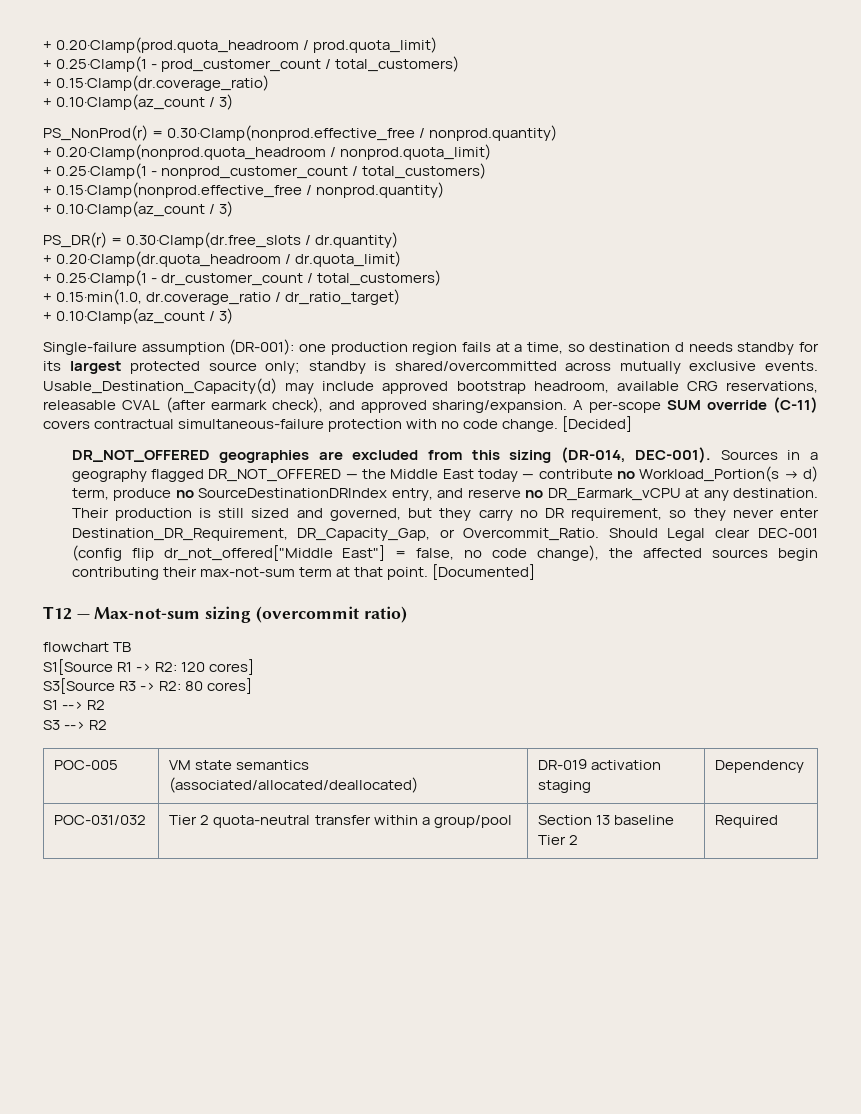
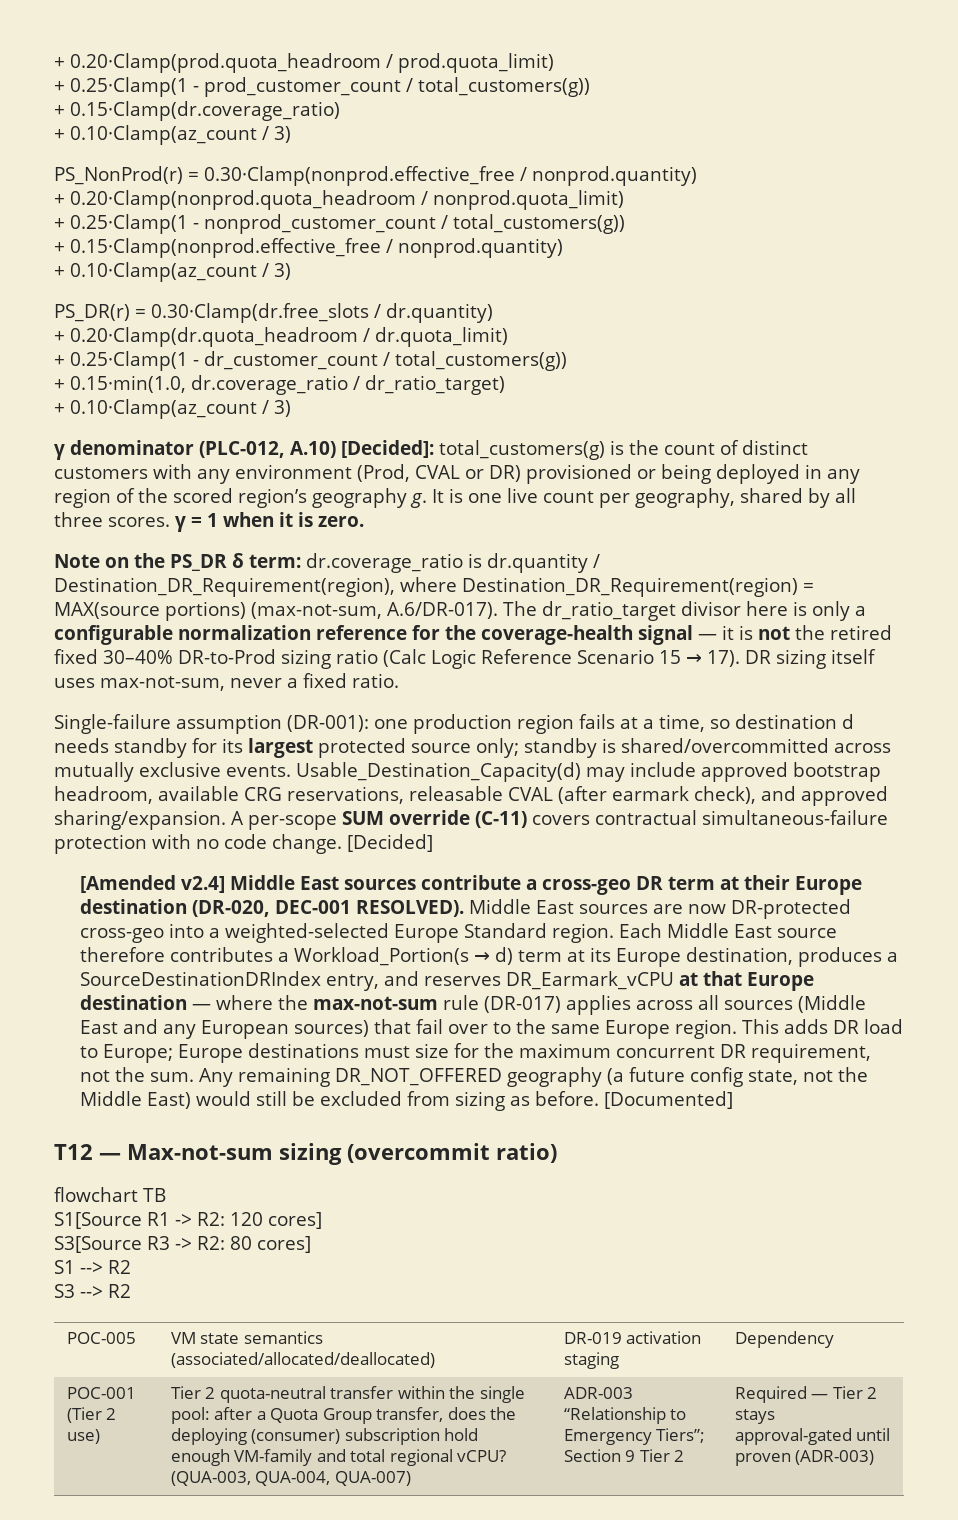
[335,56,460,72] total_customers) -> [418,77,590,97] total_customers(g))
[362,163,487,179] total_customers) -> [453,214,625,234] total_customers(g))
[317,270,442,286] total_customers) -> [395,351,567,371] total_customers(g))
(234, 316) none -> [54,440,808,460] [54,464,860,484] [54,488,856,508] [54,512,364,532] [54,553,600,573] [54,577,814,597] [54,601,866,621] [54,625,892,645] [54,649,876,669] [54,673,399,691] // γ denominator (PLC-012, A.10) [Decided]: total_customers(g) is the count of distinct customers with any environment (Prod, CVAL or DR) provisioned or being deployed in any region of the scored region’s geography g. It is one live count per geography, shared by all three scores. γ = 1 when it is zero. // Note on the PS_DR δ term: dr.coverage_ratio is dr.quantity / Destination_DR_Requirement(region), where Destination_DR_Requirement(region) = MAX(source portions) (max-not-sum, A.6/DR-017). The dr_ratio_target divisor here is only a configurable normalization reference for the coverage-health signal — it is not the retired fixed 30–40% DR-to-Prod sizing ratio (Calc Logic Reference Scenario 15 → 17). DR sizing itself uses max-not-sum, never a fixed ratio.
[71,447,819,463] [71,466,819,482] [71,488,819,501] [71,508,820,521] [71,528,818,541] [71,545,818,561] [71,567,428,580] DR_NOT_OFFERED geographies are excluded from this sizing (DR-014, DEC-001). Sources in a geography flagged DR_NOT_OFFERED — the Middle East today — contribute no Workload_Portion(s → d) term, produce no SourceDestinationDRIndex entry, and reserve no DR_Earmark_vCPU at any destination. Their production is still sized and governed, but they carry no DR requirement, so they never enter Destination_DR_Requirement, DR_Capacity_Gap, or Overcommit_Ratio. Should Legal clear DEC-001 (config flip dr_not_offered["Middle East"] = false, no code change), the affected sources begin contributing their max-not-sum term at that point. -> [79,875,862,895] [79,899,851,919] [79,923,837,943] [79,947,898,967] [79,971,814,991] [79,995,866,1015] [79,1019,903,1039] [79,1043,871,1063] [79,1067,868,1087] [79,1091,599,1111] [Amended v2.4] Middle East sources contribute a cross-geo DR term at their Europe destination (DR-020, DEC-001 RESOLVED). Middle East sources are now DR-protected cross-geo into a weighted-selected Europe Standard region. Each Middle East source therefore contributes a Workload_Portion(s → d) term at its Europe destination, produces a SourceDestinationDRIndex entry, and reserves DR_Earmark_vCPU at that Europe destination — where the max-not-sum rule (DR-017) applies across all sources (Middle East and any European sources) that fail over to the same Europe region. This adds DR load to Europe; Europe destinations must size for the maximum concurrent DR requirement, not the sum. Any remaining DR_NOT_OFFERED geography (a future config state, not the Middle East) would still be excluded from sizing as before.
[54,815,147,825] POC-031/032 -> [66,1387,136,1399] [66,1407,117,1423] [66,1429,100,1444] POC-001 (Tier 2 use)
[421,815,512,828] [538,815,675,825] [538,835,579,845] [715,815,779,828] a group/pool | Section 13 baseline Tier 2 | Required -> [449,1386,525,1403] [170,1407,517,1424] [170,1428,479,1445] [170,1449,507,1466] [170,1471,411,1486] [563,1387,633,1399] [563,1407,687,1424] [563,1428,706,1445] [563,1449,685,1462] [734,1386,878,1403] [734,1409,775,1424] [734,1428,891,1445] [734,1450,875,1466] the single pool: after a Quota Group transfer, does the deploying (consumer) subscription hold enough VM-family and total regional vCPU? (QUA-003, QUA-004, QUA-007) | ADR-003 “Relationship to Emergency Tiers”; Section 9 Tier 2 | Required — Tier 2 stays approval-gated until proven (ADR-003)

